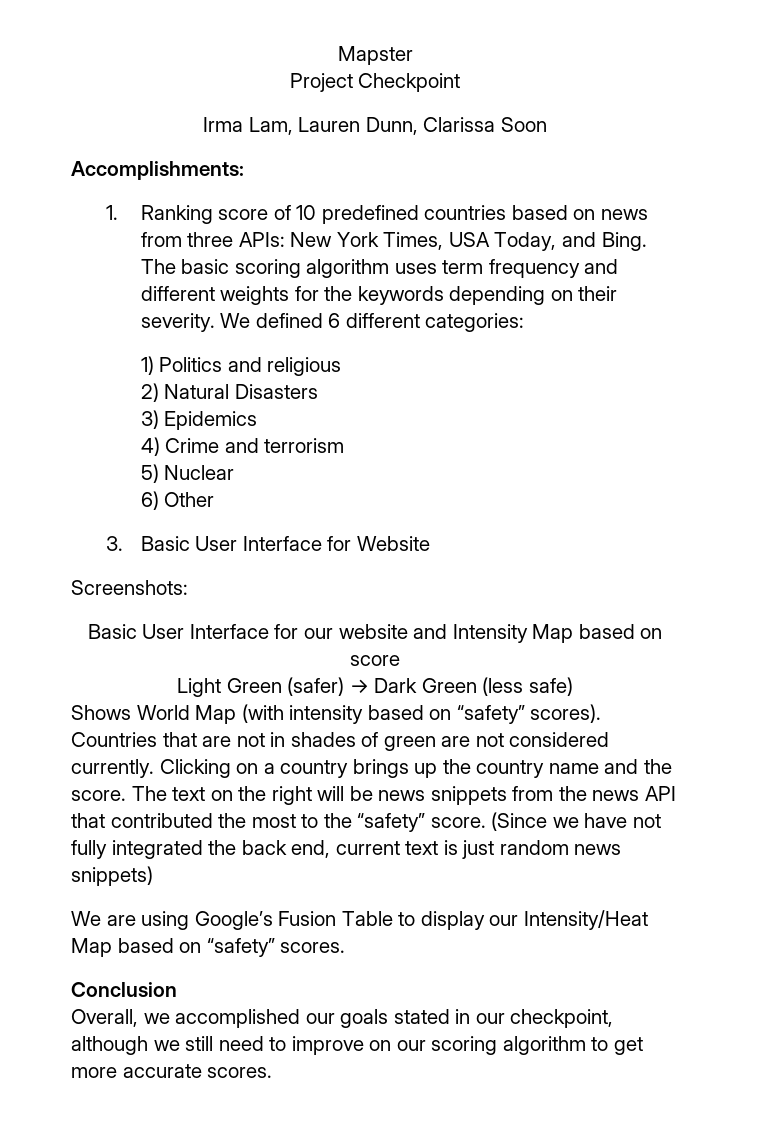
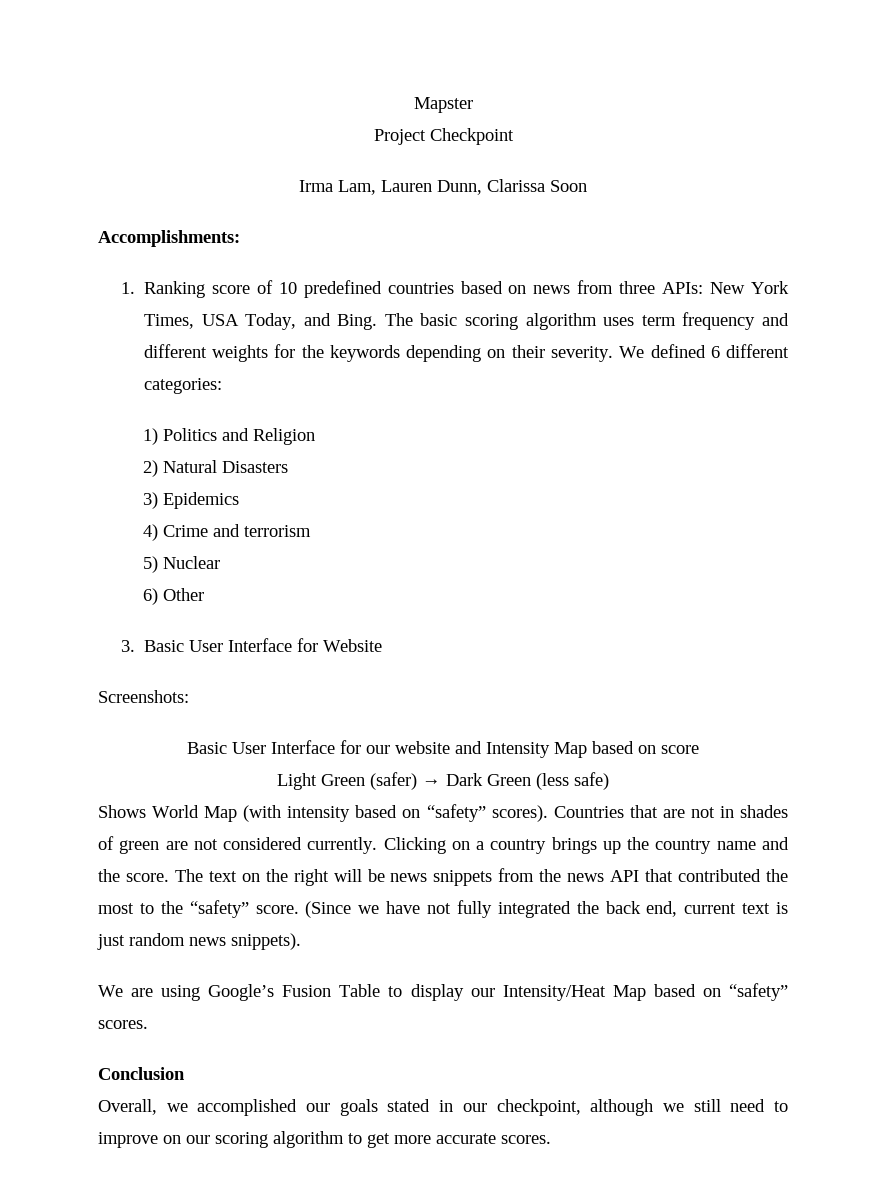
[267,357,342,376] religious -> [253,428,316,445] Religion
[71,866,153,886] snippets) -> [231,933,301,950] snippets).

